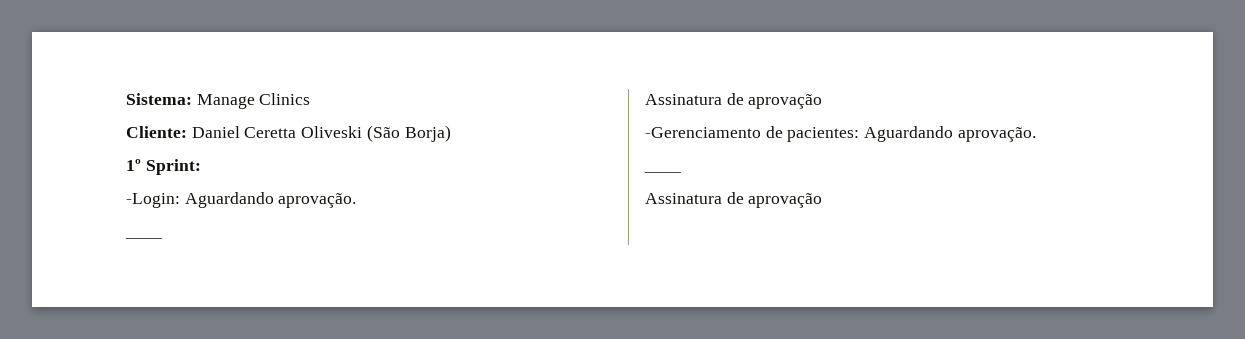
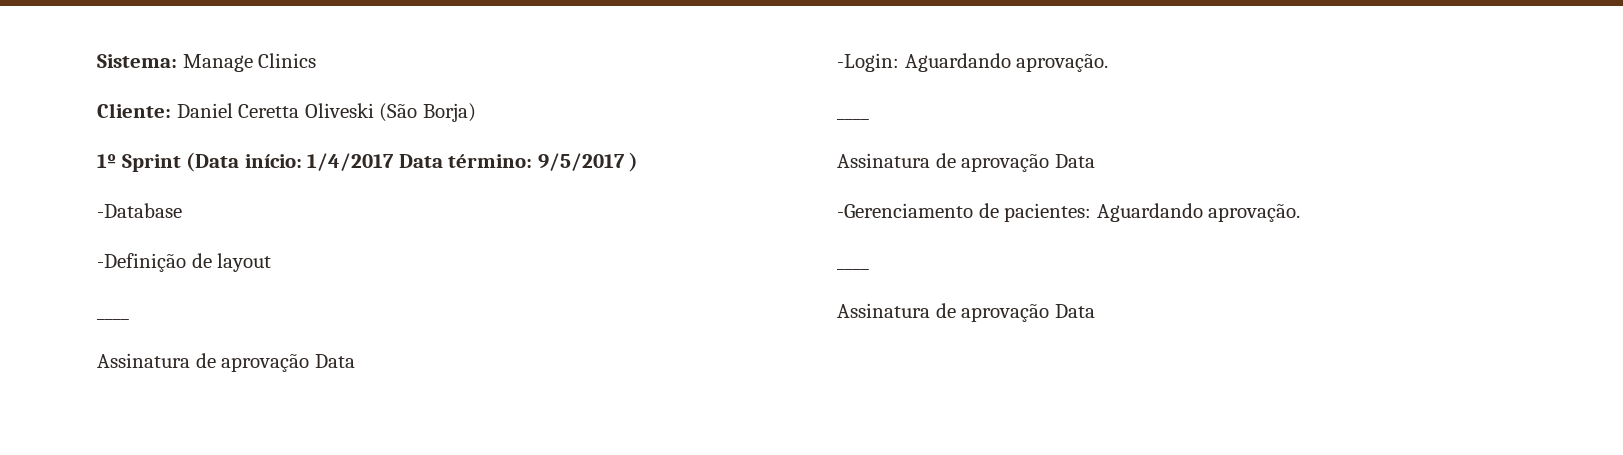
[145,159,201,175] Sprint: -> [121,152,639,172] [97,203,182,218] [97,253,272,272] [97,318,129,320] [97,353,355,372] Sprint (Data início: 1/4/2017 Data término: 9/5/2017 ) // -Database // -Definição de layout // ____ // Assinatura de aprovação Data
(823, 101) none -> [1054,154,1095,168] Data
(823, 200) none -> [1054,304,1095,318] Data

